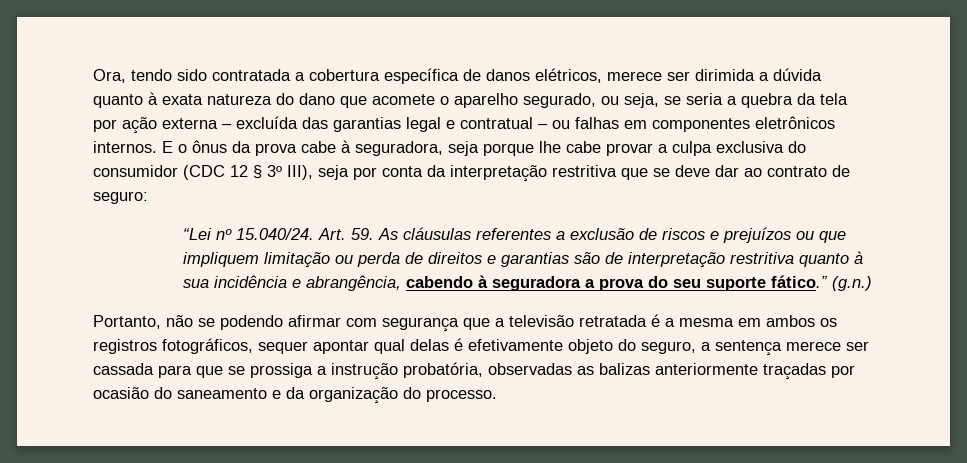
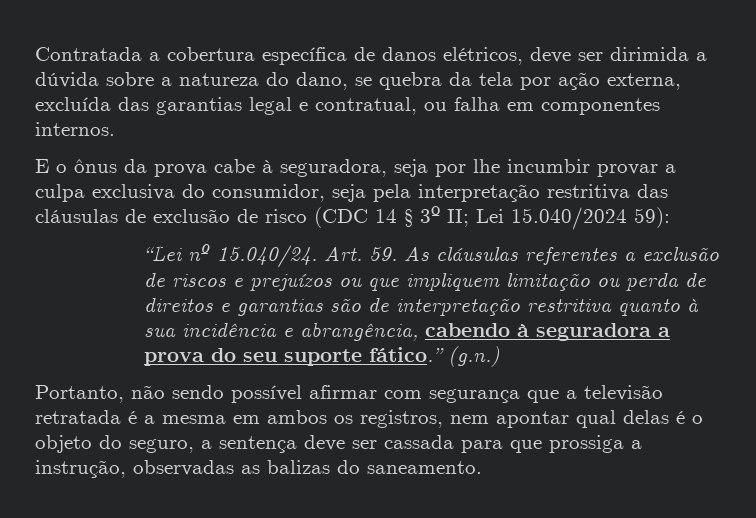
[93,69,291,83] Ora, tendo sido contratada -> [35,47,142,61] Contratada
[607,71,662,81] merece -> [530,47,571,63] deve
[93,92,737,108] quanto à exata natureza do dano que acomete o aparelho segurado, ou seja, se seria a -> [106,72,372,90] sobre a natureza do dano, se
[162,118,232,129] externa – -> [607,73,681,90] externa,
[460,117,619,129] contratual – ou falhas -> [315,97,500,115] contratual, ou falha
[755,116,835,129] eletrônicos -> (660, 106) none
(157, 147) none -> (115, 129) //
[483,141,601,156] porque lhe cabe -> [435,159,590,177] por lhe incumbir
[93,165,850,182] [93,191,148,204] consumidor (CDC 12 § 3º III), seja por conta da interpretação restritiva que se deve dar ao contrato de seguro: -> [212,184,668,202] [35,206,670,230] consumidor, seja pela interpretação restritiva das cláusulas de exclusão de risco (CDC 14 § 3º II; Lei 15.040/2024 59):
[198,315,283,330] se podendo -> [172,385,302,403] sendo possível
[93,338,308,354] registros fotográficos, sequer -> [360,410,489,428] registros, nem
[468,339,563,351] efetivamente -> [692,415,703,424] o
[786,341,841,351] merece -> [304,435,345,451] deve
[228,366,245,375] se -> (542, 446) none
[331,362,483,380] instrução probatória, -> [35,460,126,478] instrução,
[655,363,855,380] [93,387,497,404] anteriormente traçadas por ocasião do saneamento e da organização do processo. -> [337,460,482,474] do saneamento.

